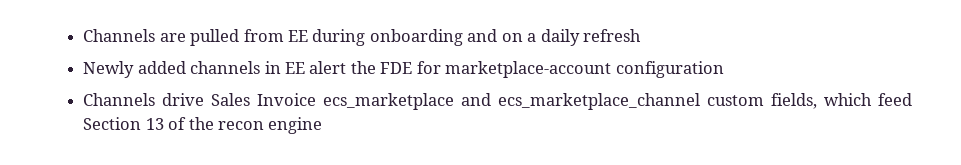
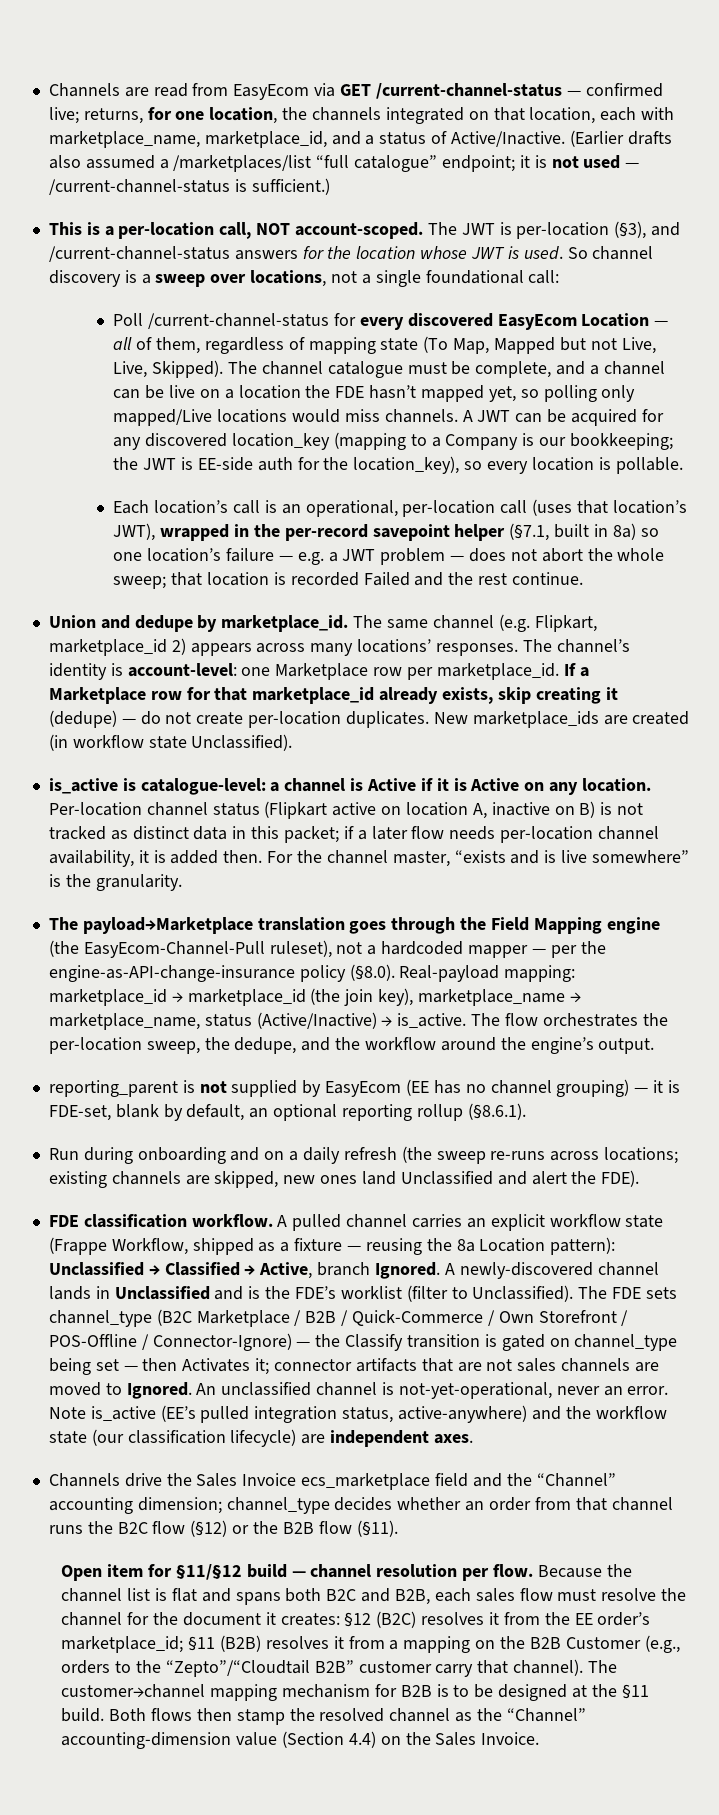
[190,29,308,46] pulled from EE -> [153,83,663,100] [48,107,675,124] [48,130,672,148] [48,155,640,172] [48,178,330,195] [48,221,681,239] [48,246,654,262] [48,270,560,287] [113,313,669,330] [113,336,656,354] [113,360,665,378] [113,385,636,402] [113,409,664,426] [113,432,674,450] [113,456,683,474] [113,499,687,517] [113,523,659,541] [113,548,665,565] [113,572,584,589] [48,614,597,632] [48,638,630,656] [48,663,589,680] [48,687,618,704] [48,710,690,728] [48,734,293,751] [48,778,651,795] [48,801,644,819] [48,826,659,843] [48,850,689,867] [48,874,182,891] [48,917,660,934] [48,940,606,958] [48,964,576,982] [48,988,581,1006] [48,1012,668,1030] [48,1037,655,1054] [48,1079,680,1097] [48,1103,526,1121] [48,1148,79,1160] read from EasyEcom via GET /current-channel-status — confirmed live; returns, for one location, the channels integrated on that location, each with marketplace_name, marketplace_id, and a status of Active/Inactive. (Earlier drafts also assumed a /marketplaces/list “full catalogue” endpoint; it is not used — /current-channel-status is sufficient.) // This is a per-location call, NOT account-scoped. The JWT is per-location (§3), and /current-channel-status answers for the location whose JWT is used. So channel discovery is a sweep over locations, not a single foundational call: // Poll /current-channel-status for every discovered EasyEcom Location — all of them, regardless of mapping state (To Map, Mapped but not Live, Live, Skipped). The channel catalogue must be complete, and a channel can be live on a location the FDE hasn’t mapped yet, so polling only mapped/Live locations would miss channels. A JWT can be acquired for any discovered location_key (mapping to a Company is our bookkeeping; the JWT is EE-side auth for the location_key), so every location is pollable. // Each location’s call is an operational, per-location call (uses that location’s JWT), wrapped in the per-record savepoint helper (§7.1, built in 8a) so one location’s failure — e.g. a JWT problem — does not abort the whole sweep; that location is recorded Failed and the rest continue. // Union and dedupe by marketplace_id. The same channel (e.g. Flipkart, marketplace_id 2) appears across many locations’ responses. The channel’s identity is account-level: one Marketplace row per marketplace_id. If a Marketplace row for that marketplace_id already exists, skip creating it (dedupe) — do not create per-location duplicates. New marketplace_ids are created (in workflow state Unclassified). // is_active is catalogue-level: a channel is Active if it is Active on any location. Per-location channel status (Flipkart active on location A, inactive on B) is not tracked as distinct data in this packet; if a later flow needs per-location channel availability, it is added then. For the channel master, “exists and is live somewhere” is the granularity. // The payload→Marketplace translation goes through the Field Mapping engine (the EasyEcom-Channel-Pull ruleset), not a hardcoded mapper — per the engine-as-API-change-insurance policy (§8.0). Real-payload mapping: marketplace_id → marketplace_id (the join key), marketplace_name → marketplace_name, status (Active/Inactive) → is_active. The flow orchestrates the per-location sweep, the dedupe, and the workflow around the engine’s output. // reporting_parent is not supplied by EasyEcom (EE has no channel grouping) — it is FDE-set, blank by default, an optional reporting rollup (§8.6.1). // Run
[83,61,724,78] // Newly added channels in EE alert the FDE for marketplace-account configuration -> [401,1146,679,1164] [48,1170,640,1188] [48,1214,664,1231] [48,1237,616,1255] [48,1262,659,1279] [48,1285,677,1302] [48,1309,629,1327] [48,1333,678,1351] [48,1358,659,1375] [48,1382,669,1399] [48,1405,667,1423] [48,1429,473,1447] (the sweep re-runs across locations; existing channels are skipped, new ones land Unclassified and alert the FDE). // FDE classification workflow. A pulled channel carries an explicit workflow state (Frappe Workflow, shipped as a fixture — reusing the 8a Location pattern): Unclassified → Classified → Active, branch Ignored. A newly-discovered channel lands in Unclassified and is the FDE’s worklist (filter to Unclassified). The FDE sets channel_type (B2C Marketplace / B2B / Quick-Commerce / Own Storefront / POS-Offline / Connector-Ignore) — the Classify transition is gated on channel_type being set — then Activates it; connector artifacts that are not sales channels are moved to Ignored. An unclassified channel is not-yet-operational, never an error. Note is_active (EE’s pulled integration status, active-anywhere) and the workflow state (our classification lifecycle) are independent axes.
(205, 99) none -> [166,1473,192,1486] the
[461,93,913,110] [83,117,323,134] and ecs_marketplace_channel custom fields, which feed Section 13 of the recon engine -> [434,1473,616,1487] [48,1497,673,1514] [48,1520,398,1537] [61,1564,632,1581] [61,1588,687,1605] [61,1611,651,1628] [61,1635,680,1653] [61,1659,617,1677] [61,1684,649,1701] [61,1708,586,1725] [61,1731,540,1749] field and the “Channel” accounting dimension; channel_type decides whether an order from that channel runs the B2C flow (§12) or the B2B flow (§11). // Open item for §11/§12 build — channel resolution per flow. Because the channel list is flat and spans both B2C and B2B, each sales flow must resolve the channel for the document it creates: §12 (B2C) resolves it from the EE order’s marketplace_id; §11 (B2B) resolves it from a mapping on the B2B Customer (e.g., orders to the “Zepto”/“Cloudtail B2B” customer carry that channel). The customer→channel mapping mechanism for B2B is to be designed at the §11 build. Both flows then stamp the resolved channel as the “Channel” accounting-dimension value (Section 4.4) on the Sales Invoice.

